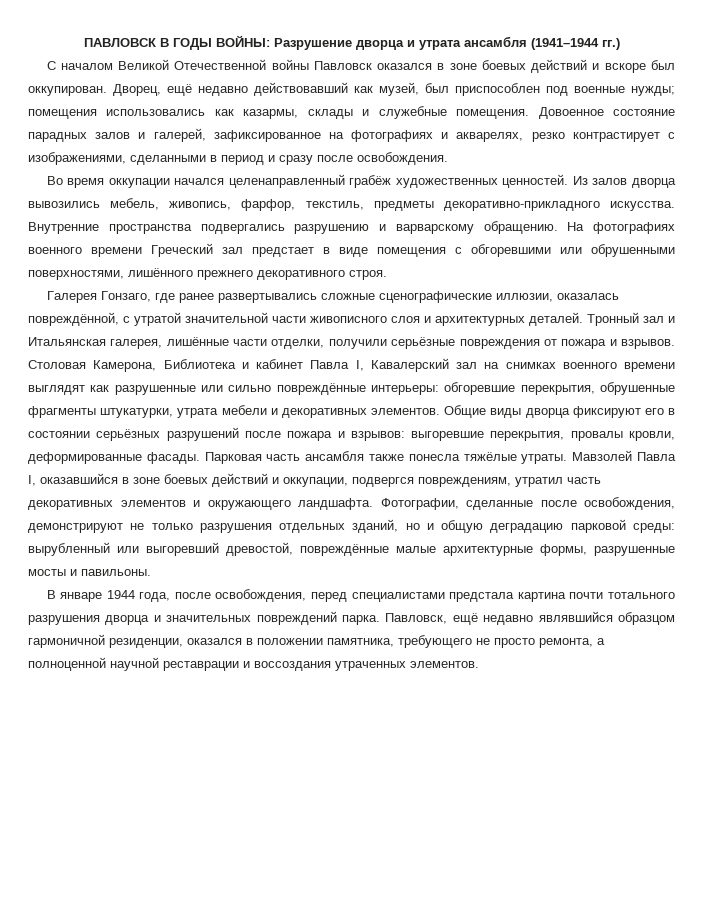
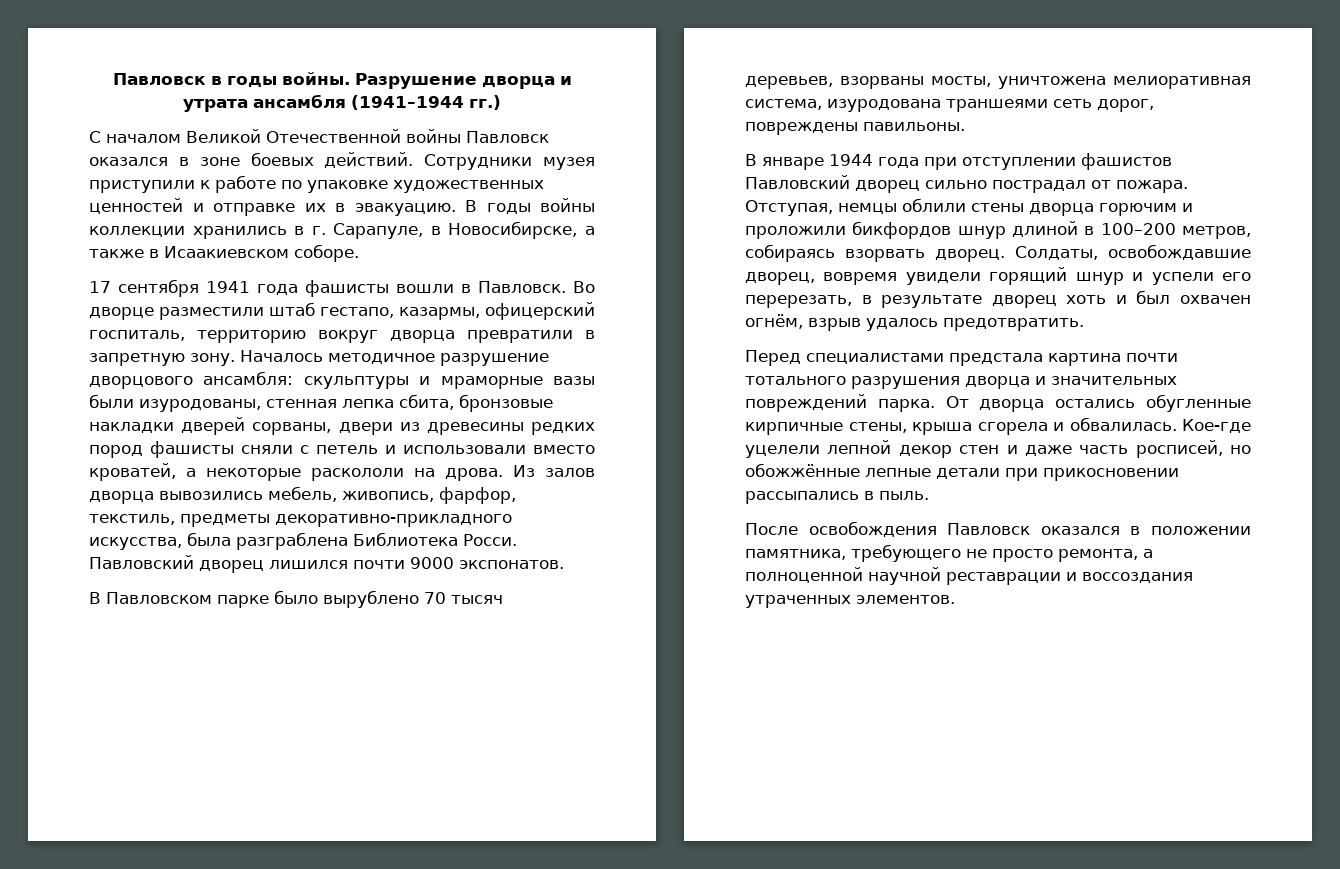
[83,35,270,50] ПАВЛОВСК В ГОДЫ ВОЙНЫ: -> [112,72,350,87] Павловск в годы войны.
[531,59,676,73] [28,82,675,96] [28,106,676,119] [28,128,675,142] [28,152,448,165] [46,174,569,188] действий и вскоре был оккупирован. Дворец, ещё недавно действовавший как музей, был приспособлен под военные нужды; помещения использовались как казармы, склады и служебные помещения. Довоенное состояние парадных залов и галерей, зафиксированное на фотографиях и акварелях, резко контрастирует с изображениями, сделанными в период и сразу после освобождения. // Во время оккупации начался целенаправленный грабёж художественных ценностей. -> [324,152,595,170] [89,175,544,193] [89,198,595,216] [89,221,595,239] [89,244,359,262] [89,279,595,297] [89,302,595,320] [89,330,595,343] [89,350,549,366] [89,371,595,389] [89,394,553,412] [89,417,595,435] [89,441,595,458] [89,463,503,481] действий. Сотрудники музея приступили к работе по упаковке художественных ценностей и отправке их в эвакуацию. В годы войны коллекции хранились в г. Сарапуле, в Новосибирске, а также в Исаакиевском соборе. // 17 сентября 1941 года фашисты вошли в Павловск. Во дворце разместили штаб гестапо, казармы, офицерский госпиталь, территорию вокруг дворца превратили в запретную зону. Началось методичное разрушение дворцового ансамбля: скульптуры и мраморные вазы были изуродованы, стенная лепка сбита, бронзовые накладки дверей сорваны, двери из древесины редких пород фашисты сняли с петель и использовали вместо кроватей, а некоторые раскололи на дрова.
[610,201,675,211] [28,221,675,234] [28,243,675,257] [28,268,387,280] [46,291,619,303] [28,312,675,326] [28,337,676,349] [28,358,675,372] [28,382,676,395] [28,405,675,418] [28,427,675,441] [28,450,676,464] [28,473,601,487] [28,497,675,510] [28,519,675,533] [28,542,675,556] [28,569,151,576] [46,589,348,602] искусства. Внутренние пространства подвергались разрушению и варварскому обращению. На фотографиях военного времени Греческий зал предстает в виде помещения с обгоревшими или обрушенными поверхностями, лишённого прежнего декоративного строя. // Галерея Гонзаго, где ранее развертывались сложные сценографические иллюзии, оказалась повреждённой, с утратой значительной части живописного слоя и архитектурных деталей. Тронный зал и Итальянская галерея, лишённые части отделки, получили серьёзные повреждения от пожара и взрывов. Столовая Камерона, Библиотека и кабинет Павла I, Кавалерский зал на снимках военного времени выглядят как разрушенные или сильно повреждённые интерьеры: обгоревшие перекрытия, обрушенные фрагменты штукатурки, утрата мебели и декоративных элементов. Общие виды дворца фиксируют его в состоянии серьёзных разрушений после пожара и взрывов: выгоревшие перекрытия, провалы кровли, деформированные фасады. Парковая часть ансамбля также понесла тяжёлые утраты. Мавзолей Павла I, оказавшийся в зоне боевых действий и оккупации, подвергся повреждениям, утратил часть декоративных элементов и окружающего ландшафта. Фотографии, сделанные после освобождения, демонстрируют не только разрушения отдельных зданий, но и общую деградацию парковой среды: вырубленный или выгоревший древостой, повреждённые малые архитектурные формы, разрушенные мосты и павильоны. // В январе 1944 года, после освобождения, перед -> [89,532,517,550] [89,555,564,573] [89,590,503,608] [745,76,1251,89] [745,99,1154,112] [745,122,965,135] [745,153,1172,170] [745,175,1188,193] [745,198,1193,216] [745,221,1251,239] [745,244,1251,262] [745,267,1251,285] [745,290,1251,308] [745,314,1084,331] [745,350,801,366] искусства, была разграблена Библиотека Росси. Павловский дворец лишился почти 9000 экспонатов. // В Павловском парке было вырублено 70 тысяч деревьев, взорваны мосты, уничтожена мелиоративная система, изуродована траншеями сеть дорог, повреждены павильоны. // В январе 1944 года при отступлении фашистов Павловский дворец сильно пострадал от пожара. Отступая, немцы облили стены дворца горючим и проложили бикфордов шнур длиной в 100–200 метров, собираясь взорвать дворец. Солдаты, освобождавшие дворец, вовремя увидели горящий шнур и успели его перерезать, в результате дворец хоть и был охвачен огнём, взрыв удалось предотвратить. // Перед
[385,611,675,625] [28,634,183,648] Павловск, ещё недавно являвшийся образцом гармоничной резиденции, -> [945,394,1251,412] [745,417,1251,435] [745,440,1251,458] [745,463,1179,481] [745,491,929,504] [745,521,1031,537] От дворца остались обугленные кирпичные стены, крыша сгорела и обвалилась. Кое-где уцелели лепной декор стен и даже часть росписей, но обожжённые лепные детали при прикосновении рассыпались в пыль. // После освобождения Павловск

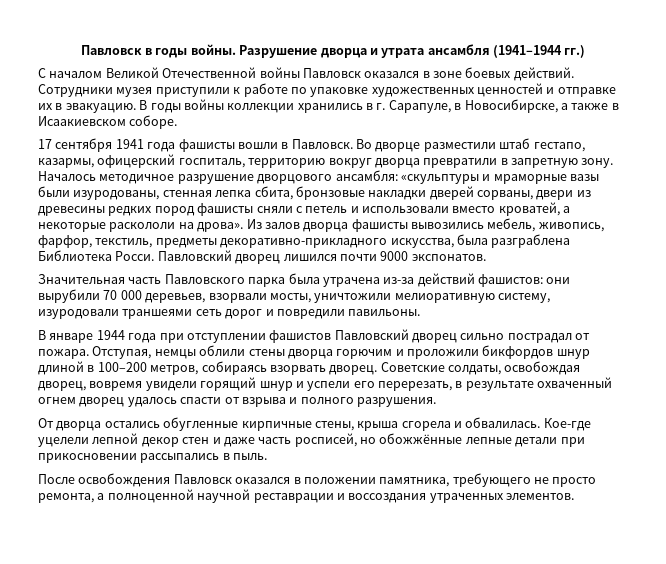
[303,376,409,389] скульптуры -> [400,174,479,184] «скульптуры
[445,468,503,481] дрова. -> [197,222,244,232] дрова».
(154, 497) none -> [351,219,408,232] фашисты
[89,590,503,608] [745,76,1251,89] [745,99,1154,112] [745,122,858,135] В Павловском парке было вырублено 70 тысяч деревьев, взорваны мосты, уничтожена мелиоративная система, изуродована траншеями сеть дорог, повреждены -> [38,273,571,287] [38,289,550,303] [38,309,345,319] Значительная часть Павловского парка была утрачена из-за действий фашистов: они вырубили 70 000 деревьев, взорвали мосты, уничтожили мелиоративную систему, изуродовали траншеями сеть дорог и повредили
[1015,244,1251,260] Солдаты, освобождавшие -> [380,361,581,375] Советские солдаты, освобождая
[991,290,1251,308] [745,314,1084,331] [745,350,1178,366] [745,376,1177,389] [745,394,935,412] дворец хоть и был охвачен огнём, взрыв удалось предотвратить. // Перед специалистами предстала картина почти тотального разрушения дворца и значительных повреждений парка. -> [537,377,613,388] [38,397,436,407] охваченный огнем дворец удалось спасти от взрыва и полного разрушения. //

